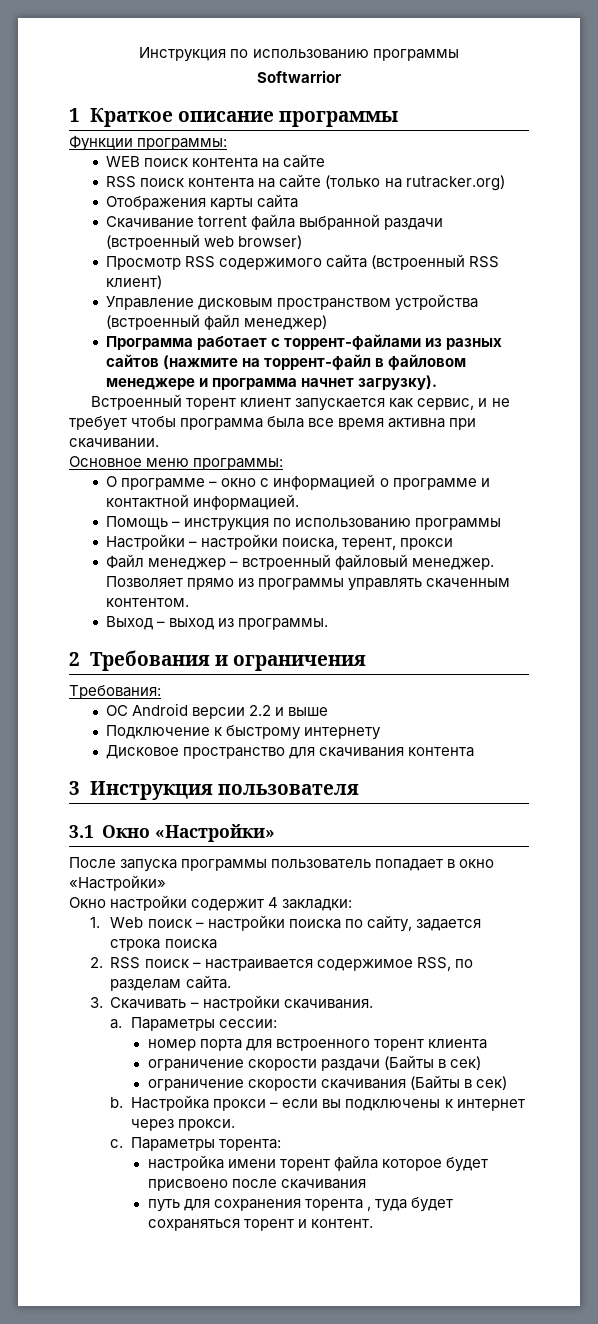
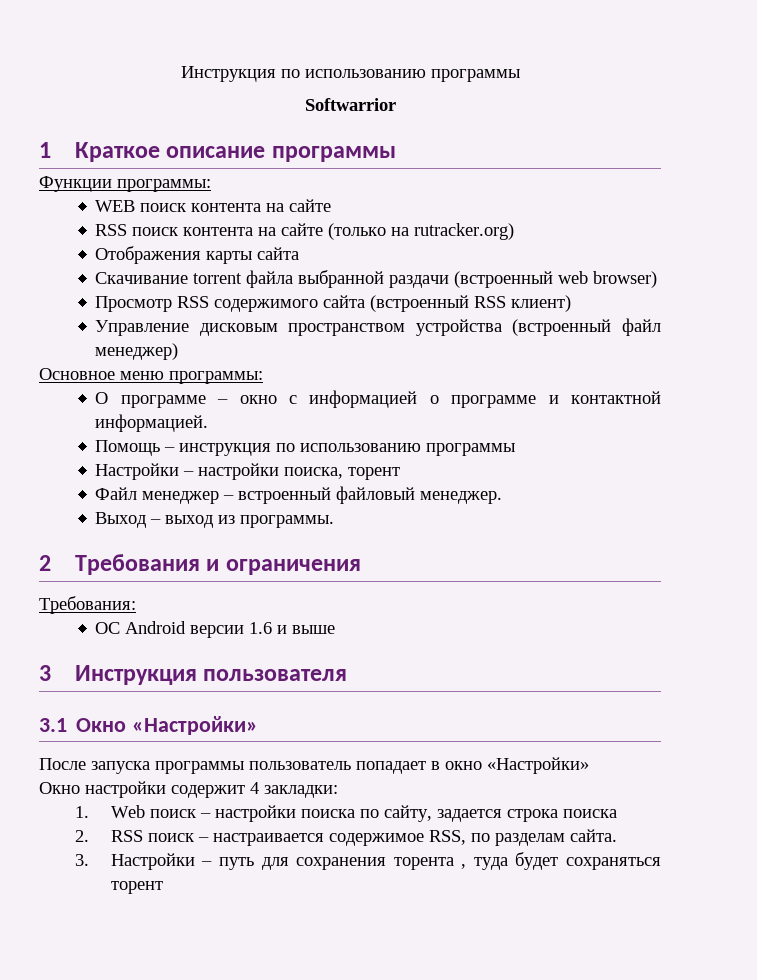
[106,334,503,350] [106,354,467,370] [106,375,438,390] [91,394,510,411] [69,416,477,431] [69,438,159,448] // Программа работает с торрент-файлами из разных сайтов (нажмите на торрент-файл в файловом менеджере и программа начнет загрузку). // Встроенный торент клиент запускается как сервис, и не требует чтобы программа была все время активна при скачивании. -> (179, 351) none
[342,538,454,550] терент, прокси -> [348,467,401,480] торент
[106,576,511,591] [106,598,190,607] Позволяет прямо из программы управлять скаченным контентом. -> (503, 497) none
[249,705,272,716] 2.2 -> [249,622,273,634] 1.6
[106,725,382,740] [106,745,475,759] // Подключение к быстрому интернету // Дисковое пространство для скачивания контента -> (336, 629) none
[110,995,373,1011] [110,1017,278,1031] [147,1039,487,1051] [147,1055,481,1071] [147,1075,507,1091] [110,1095,525,1111] [131,1119,236,1131] [110,1137,282,1151] [147,1155,488,1172] [147,1179,366,1191] Скачивать – настройки скачивания. // a. Параметры сессии: // номер порта для встроенного торент клиента // ограничение скорости раздачи (Байты в сек) // ограничение скорости скачивания (Байты в сек) // b. Настройка прокси – если вы подключены к интернет через прокси. // c. Параметры торента: // настройка имени торент файла которое будет присвоено после скачивания // -> [110,853,213,870] Настройки –
[297,1219,373,1228] и контент. -> (163, 887) none

